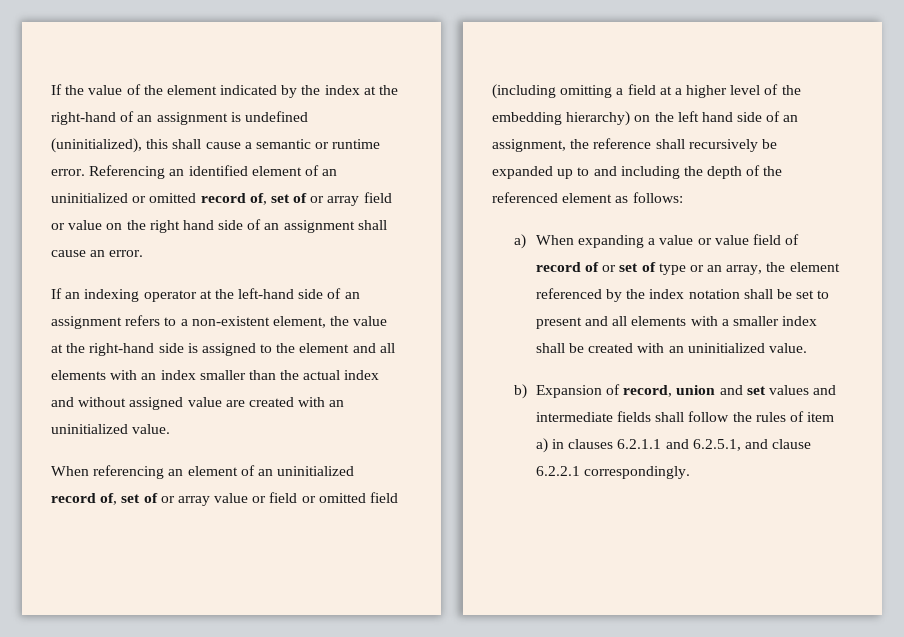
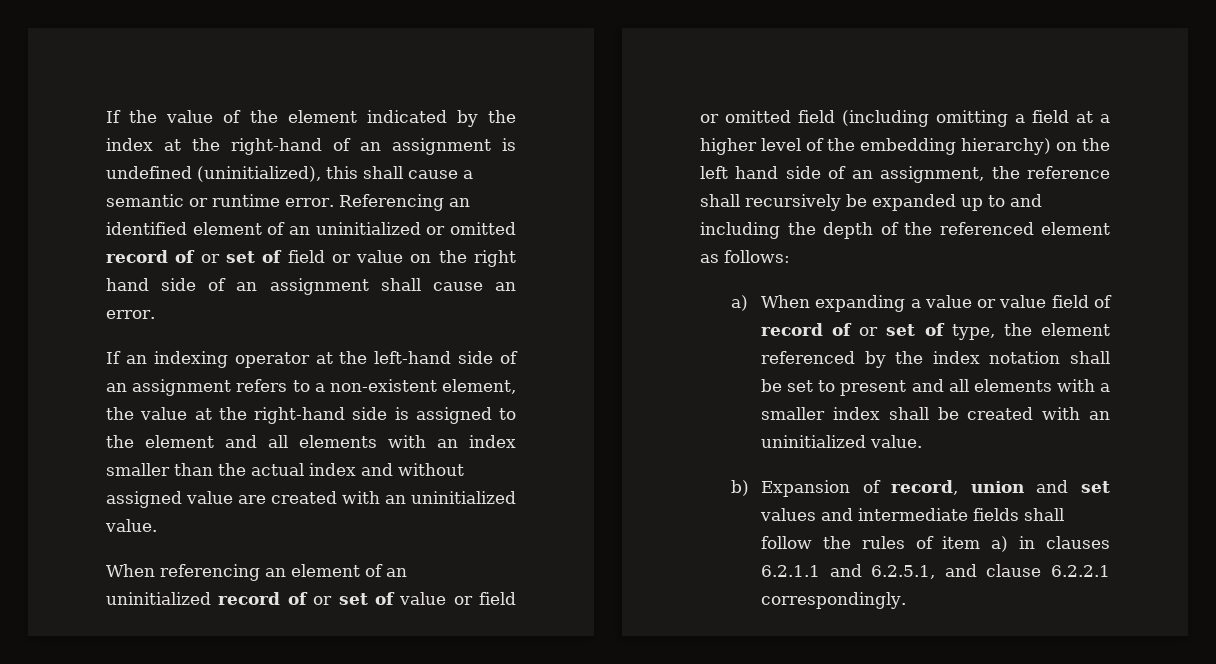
[249,193,360,206] of, set of or array -> [175,250,283,263] of or set of
[100,493,210,506] of, set of or array -> [287,592,395,605] of or set of
[658,263,763,275] type or an array, -> [951,324,995,340] type,

